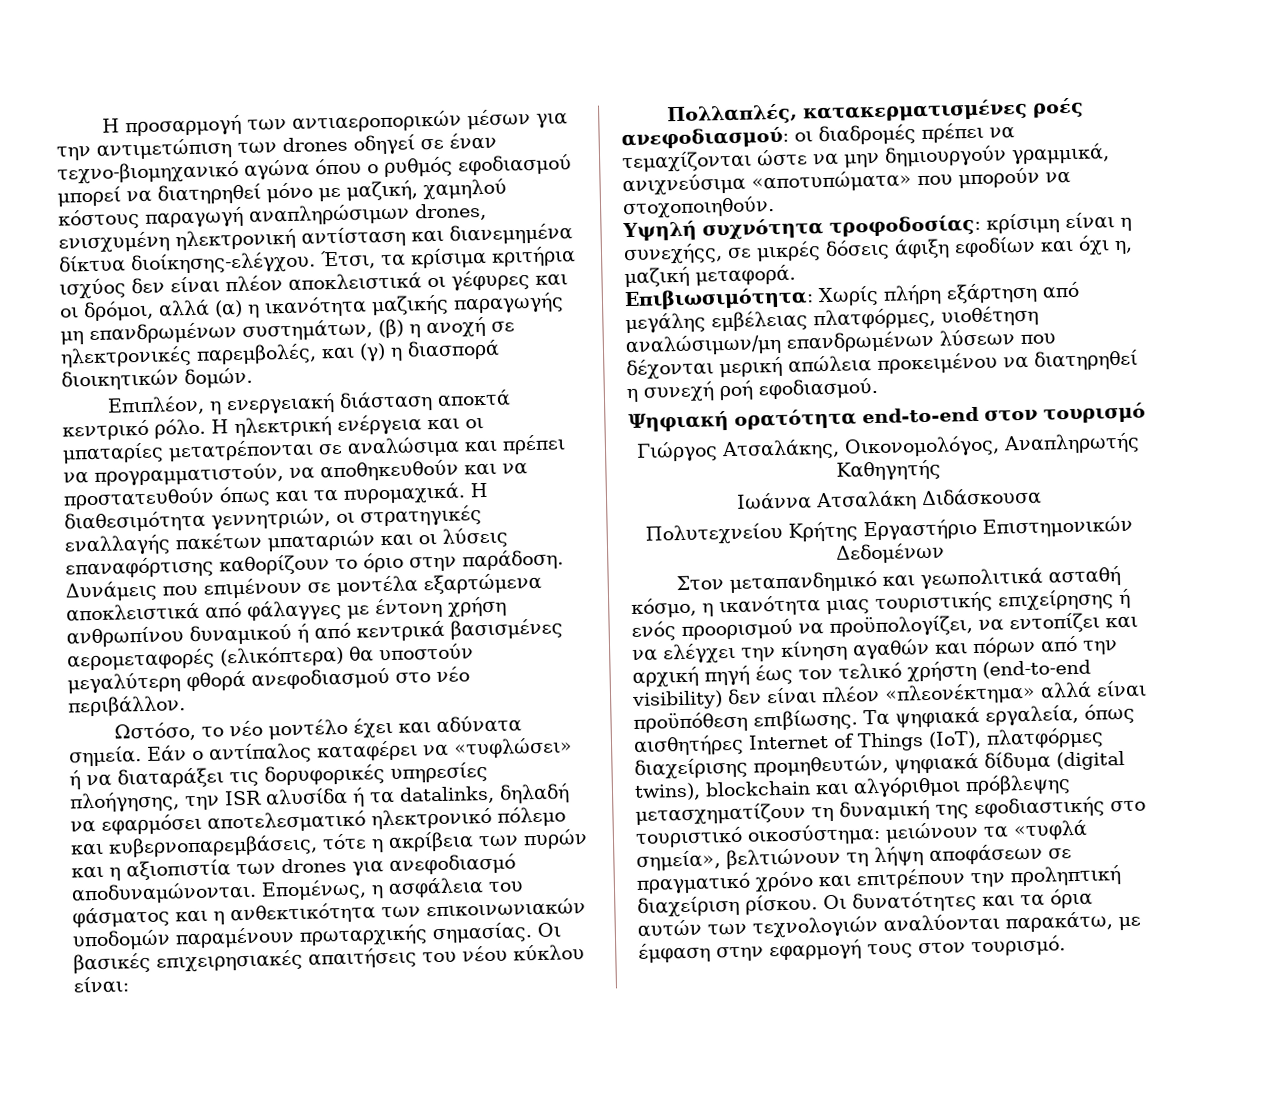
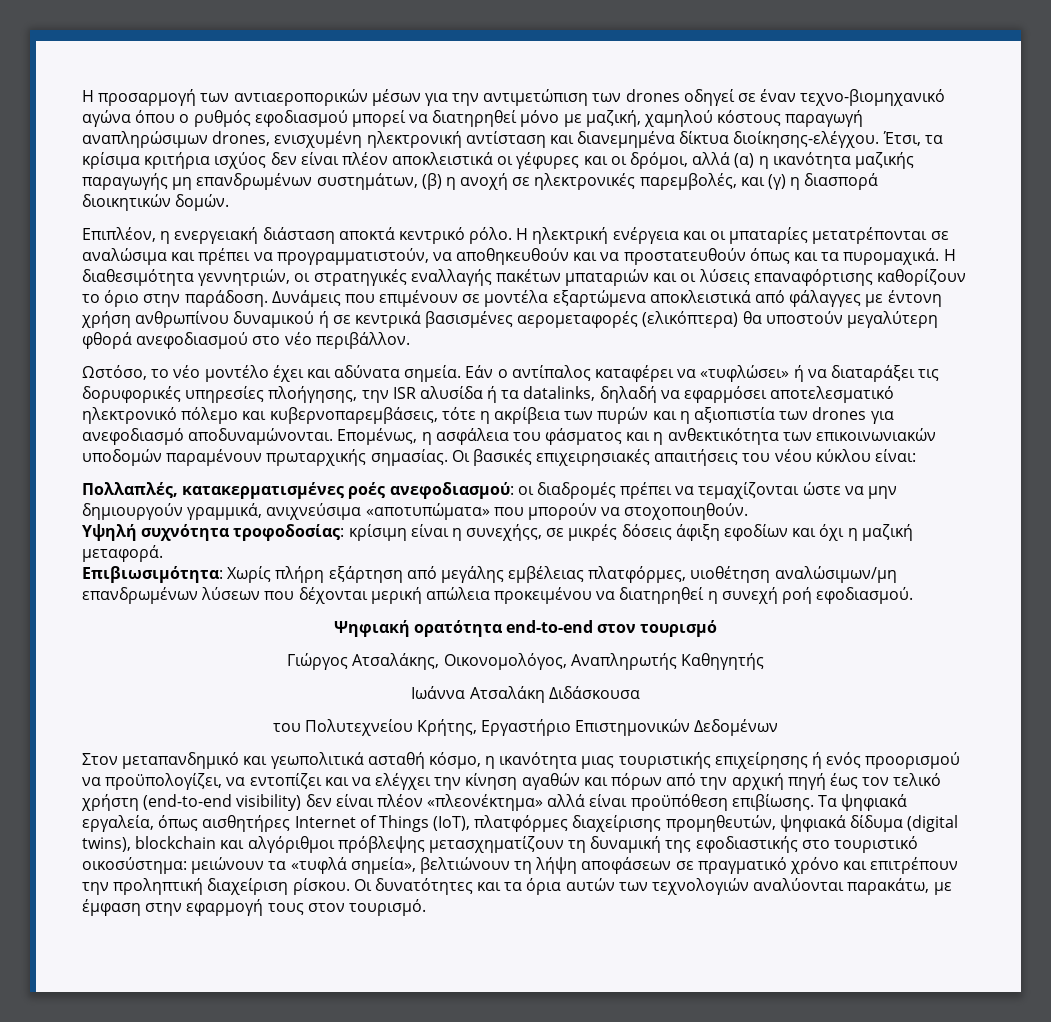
[314,622,351,640] από -> [332,315,351,324] σε
[1114,240,1133,255] η, -> [847,528,858,541] η
[645,521,858,546] Πολυτεχνείου Κρήτης -> [272,719,477,736] του Πολυτεχνείου Κρήτης,

